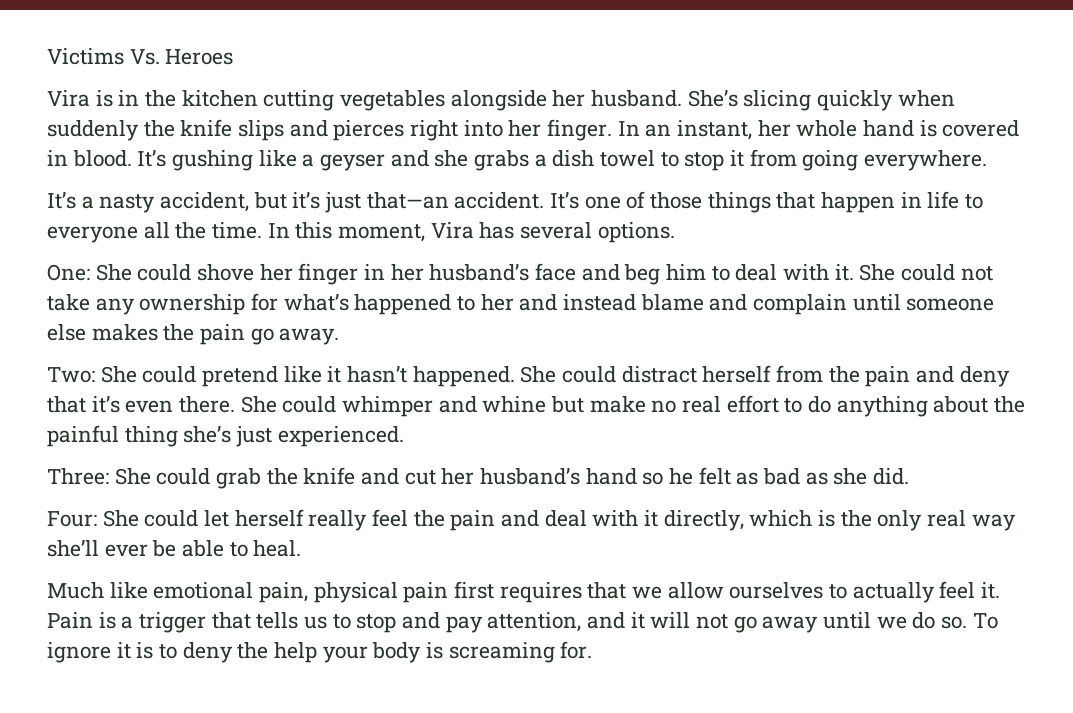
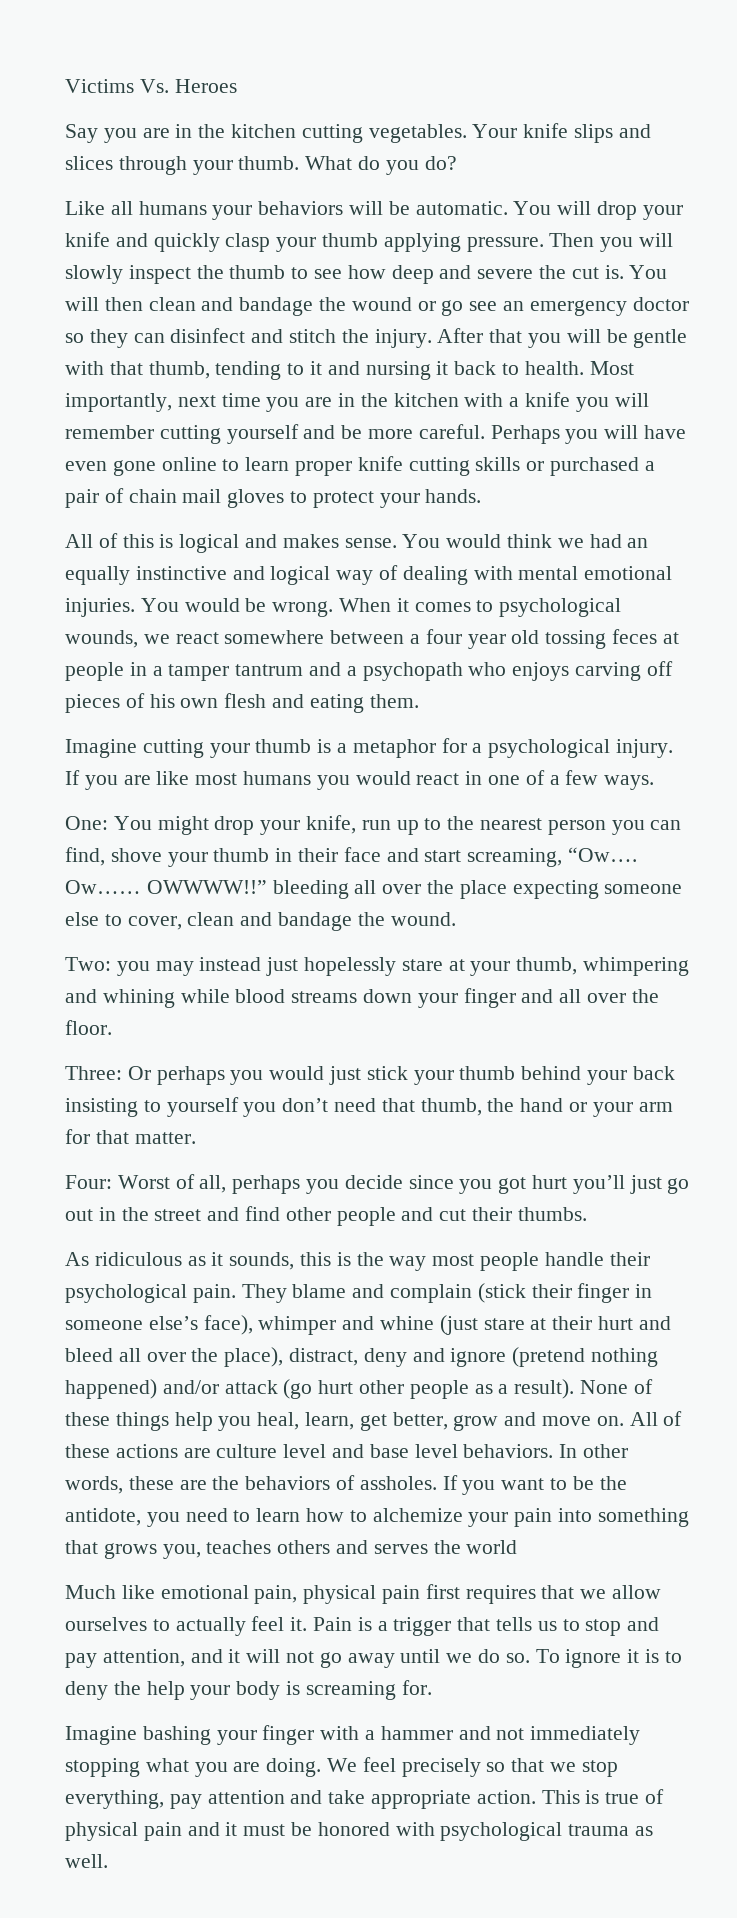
[47,90,113,107] Vira is -> [65,124,170,143] Say you are
[340,90,955,111] [47,119,1020,141] [47,149,988,171] [47,191,984,213] [47,222,675,243] [47,263,993,285] [47,293,995,315] [47,324,340,345] [47,365,1010,387] [47,395,1026,417] [47,425,404,447] [47,467,910,489] [47,509,1016,531] [47,540,302,557] vegetables alongside her husband. She’s slicing quickly when suddenly the knife slips and pierces right into her finger. In an instant, her whole hand is covered in blood. It’s gushing like a geyser and she grabs a dish towel to stop it from going everywhere. // It’s a nasty accident, but it’s just that—an accident. It’s one of those things that happen in life to everyone all the time. In this moment, Vira has several options. // One: She could shove her finger in her husband’s face and beg him to deal with it. She could not take any ownership for what’s happened to her and instead blame and complain until someone else makes the pain go away. // Two: She could pretend like it hasn’t happened. She could distract herself from the pain and deny that it’s even there. She could whimper and whine but make no real effort to do anything about the painful thing she’s just experienced. // Three: She could grab the knife and cut her husband’s hand so he felt as bad as she did. // Four: She could let herself really feel the pain and deal with it directly, which is the only real way she’ll ever be able to heal. -> [368,123,651,143] [65,156,457,175] [65,201,683,220] [65,232,674,252] [65,265,668,284] [65,297,689,316] [65,328,688,348] [65,361,634,380] [65,392,649,412] [65,424,687,444] [65,456,655,476] [65,488,482,508] [65,533,649,553] [65,565,673,585] [65,598,622,617] [65,629,679,649] [65,661,673,681] [65,693,419,713] [65,738,674,758] [65,770,655,790] [65,815,682,835] [65,847,638,867] [65,880,683,899] [65,912,456,931] [65,957,690,976] [65,988,659,1008] [65,1020,112,1035] [65,1066,675,1085] [65,1097,673,1117] [65,1129,196,1144] [65,1174,690,1194] [65,1206,587,1226] [65,1252,650,1271] [65,1283,653,1303] [65,1315,671,1335] [65,1347,659,1367] [65,1379,653,1399] [65,1411,683,1431] [65,1444,629,1458] [65,1475,627,1495] [65,1508,689,1527] [65,1540,518,1559] vegetables. Your knife slips and slices through your thumb. What do you do? // Like all humans your behaviors will be automatic. You will drop your knife and quickly clasp your thumb applying pressure. Then you will slowly inspect the thumb to see how deep and severe the cut is. You will then clean and bandage the wound or go see an emergency doctor so they can disinfect and stitch the injury. After that you will be gentle with that thumb, tending to it and nursing it back to health. Most importantly, next time you are in the kitchen with a knife you will remember cutting yourself and be more careful. Perhaps you will have even gone online to learn proper knife cutting skills or purchased a pair of chain mail gloves to protect your hands. // All of this is logical and makes sense. You would think we had an equally instinctive and logical way of dealing with mental emotional injuries. You would be wrong. When it comes to psychological wounds, we react somewhere between a four year old tossing feces at people in a tamper tantrum and a psychopath who enjoys carving off pieces of his own flesh and eating them. // Imagine cutting your thumb is a metaphor for a psychological injury. If you are like most humans you would react in one of a few ways. // One: You might drop your knife, run up to the nearest person you can find, shove your thumb in their face and start screaming, “Ow…. Ow…… OWWWW!!” bleeding all over the place expecting someone else to cover, clean and bandage the wound. // Two: you may instead just hopelessly stare at your thumb, whimpering and whining while blood streams down your finger and all over the floor. // Three: Or perhaps you would just stick your thumb behind your back insisting to yourself you don’t need that thumb, the hand or your arm for that matter. // Four: Worst of all, perhaps you decide since you got hurt you’ll just go out in the street and find other people and cut their thumbs. // As ridiculous as it sounds, this is the way most people handle their psychological pain. They blame and complain (stick their finger in someone else’s face), whimper and whine (just stare at their hurt and bleed all over the place), distract, deny and ignore (pretend nothing happened) and/or attack (go hurt other people as a result). None of these things help you heal, learn, get better, grow and move on. All of these actions are culture level and base level behaviors. In other words, these are the behaviors of assholes. If you want to be the antidote, you need to learn how to alchemize your pain into something that grows you, teaches others and serves the world
(593, 650) none -> [65,1725,641,1745] [65,1757,618,1777] [65,1789,665,1809] [65,1822,654,1841] [65,1854,108,1868] // Imagine bashing your finger with a hammer and not immediately stopping what you are doing. We feel precisely so that we stop everything, pay attention and take appropriate action. This is true of physical pain and it must be honored with psychological trauma as well.

